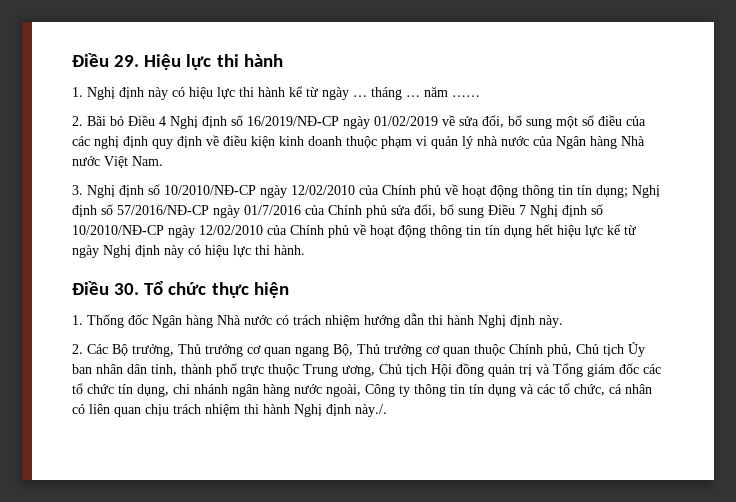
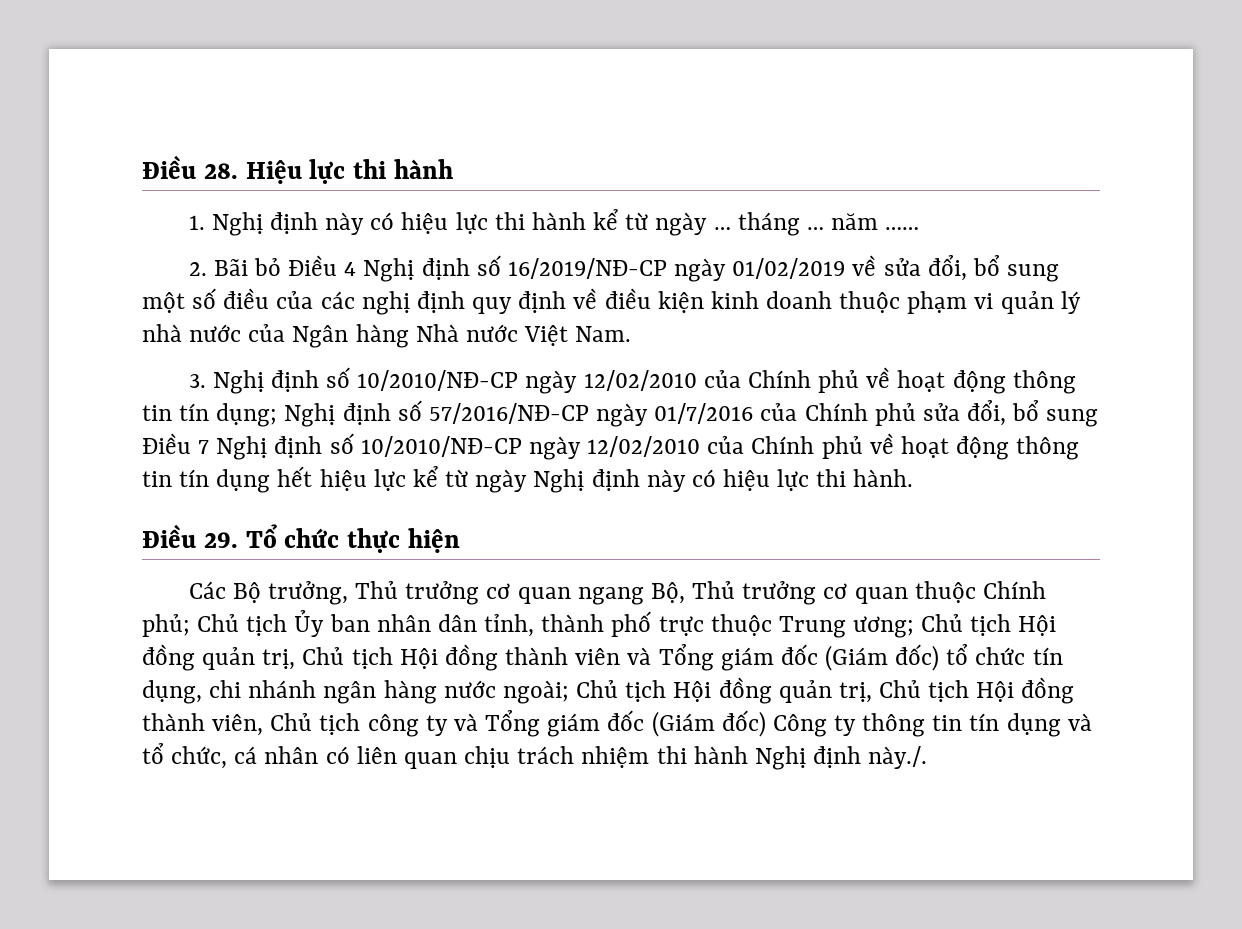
[72,53,140,67] Điều 29. -> [142,155,238,179] Điều 28.
[114,283,140,295] 30. -> [203,532,238,548] 29.
[72,313,563,328] [72,344,83,354] 1. Thống đốc Ngân hàng Nhà nước có trách nhiệm hướng dẫn thi hành Nghị định này. // 2. -> (461, 540) none
[547,344,572,357] phủ, -> [142,614,190,637] phủ;
[342,363,661,377] ương, Chủ tịch Hội đồng quản trị và Tổng giám đốc các -> [853,614,1057,638] [142,644,940,671] ương; Chủ tịch Hội đồng quản trị, Chủ tịch Hội đồng thành viên và Tổng giám đốc (Giám đốc)
[326,384,361,397] ngoài, -> [502,677,1075,704] [142,710,766,737] ngoài; Chủ tịch Hội đồng quản trị, Chủ tịch Hội đồng thành viên, Chủ tịch công ty và Tổng giám đốc (Giám đốc)
[537,384,555,394] các -> (1092, 722) none

